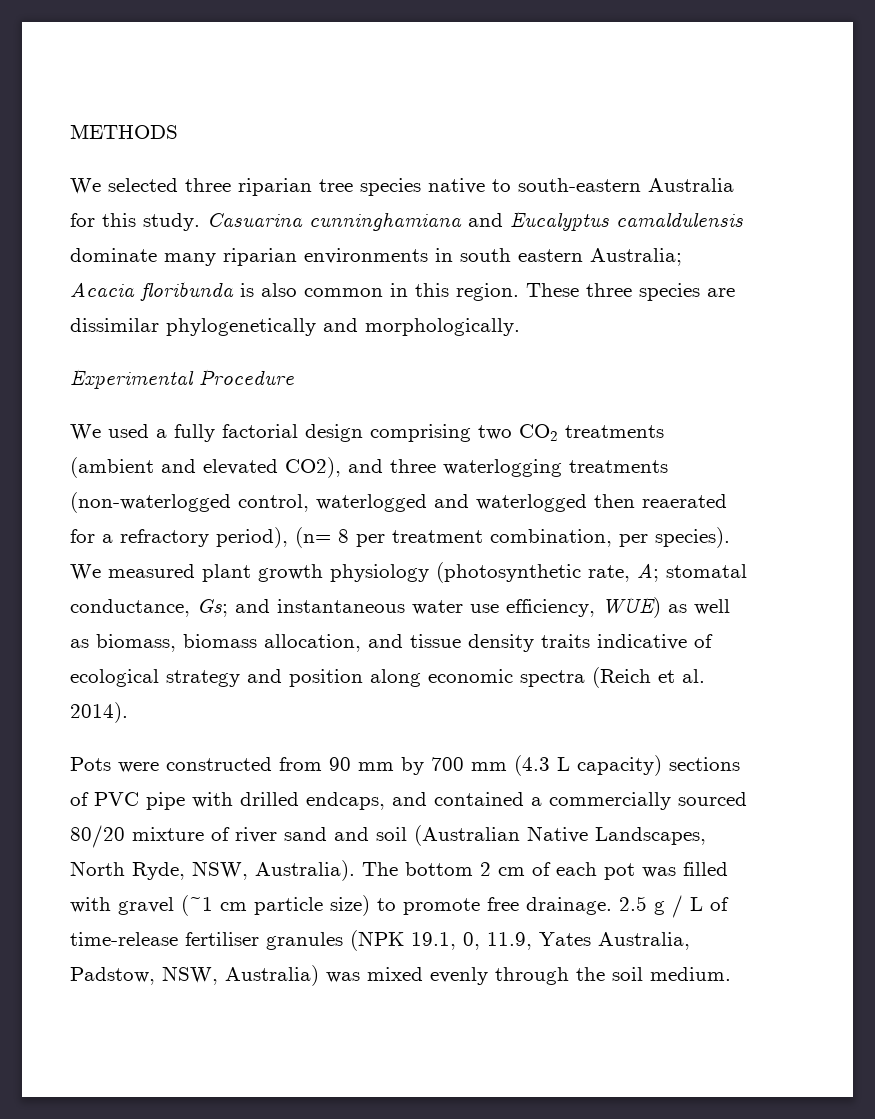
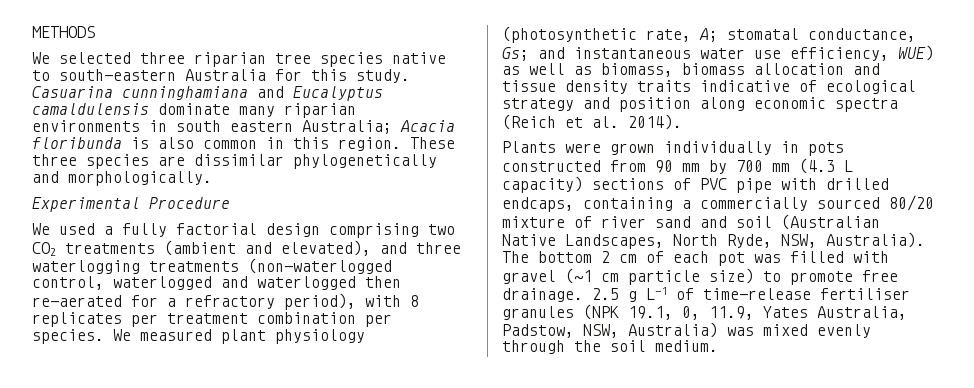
[203,457,341,478] elevated CO2), -> [281,240,371,256] elevated),
[642,494,727,508] reaerated -> [32,295,122,307] re-aerated
[295,527,730,548] (n= 8 per treatment combination, per species). -> [365,295,419,307] [32,312,392,327] [32,329,104,344] with 8 replicates per treatment combination per species.
[258,564,323,582] growth -> (266, 336) none
[264,634,361,652] allocation, -> [754,63,844,75] allocation
[70,757,159,773] Pots were -> [502,141,844,156] Plants were grown individually in pots
[392,792,524,806] and contained -> [583,197,673,211] containing
[672,895,703,918] / L -> [646,287,667,300] L-1

